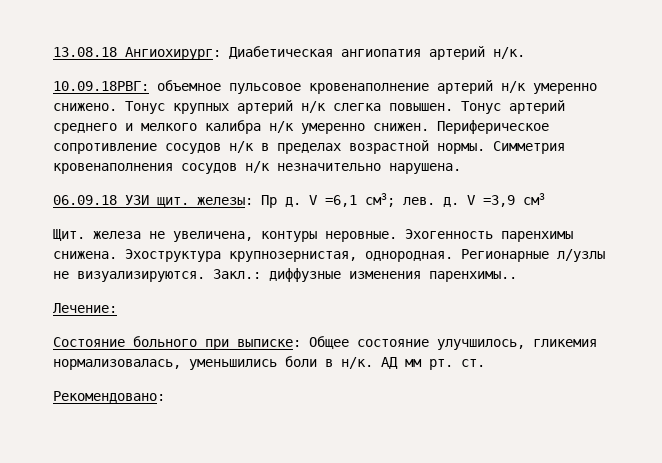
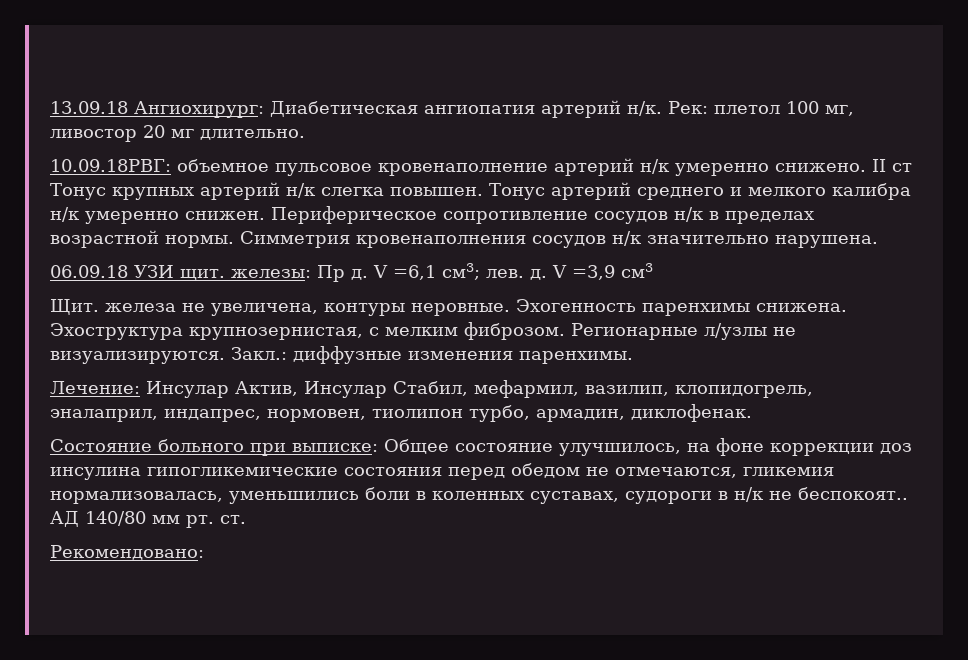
[53,47,117,57] 13.08.18 -> [50,101,128,114] 13.09.18
(525, 53) none -> [668,101,854,116] [50,125,305,142] Рек: плетол 100 мг, ливостор 20 мг длительно.
(117, 107) none -> [872,159,912,172] II ст
[277,163,381,171] незначительно -> [647,235,769,244] значительно
[365,251,453,262] однородная. -> [369,322,565,340] с мелким фиброзом.
[429,271,517,282] паренхимы.. -> [519,351,633,364] паренхимы.
(117, 308) none -> [146,380,813,398] [50,404,752,422] Инсулар Актив, Инсулар Стабил, мефармил, вазилип, клопидогрель, эналаприл, индапрес, нормовен, тиолипон турбо, армадин, диклофенак.
(525, 344) none -> [687,438,912,456] [50,463,737,480] на фоне коррекции доз инсулина гипогликемические состояния перед обедом не отмечаются,
[341,357,398,369] н/к. АД -> [432,487,908,504] [50,511,146,527] коленных суставах, судороги в н/к не беспокоят.. АД 140/80

